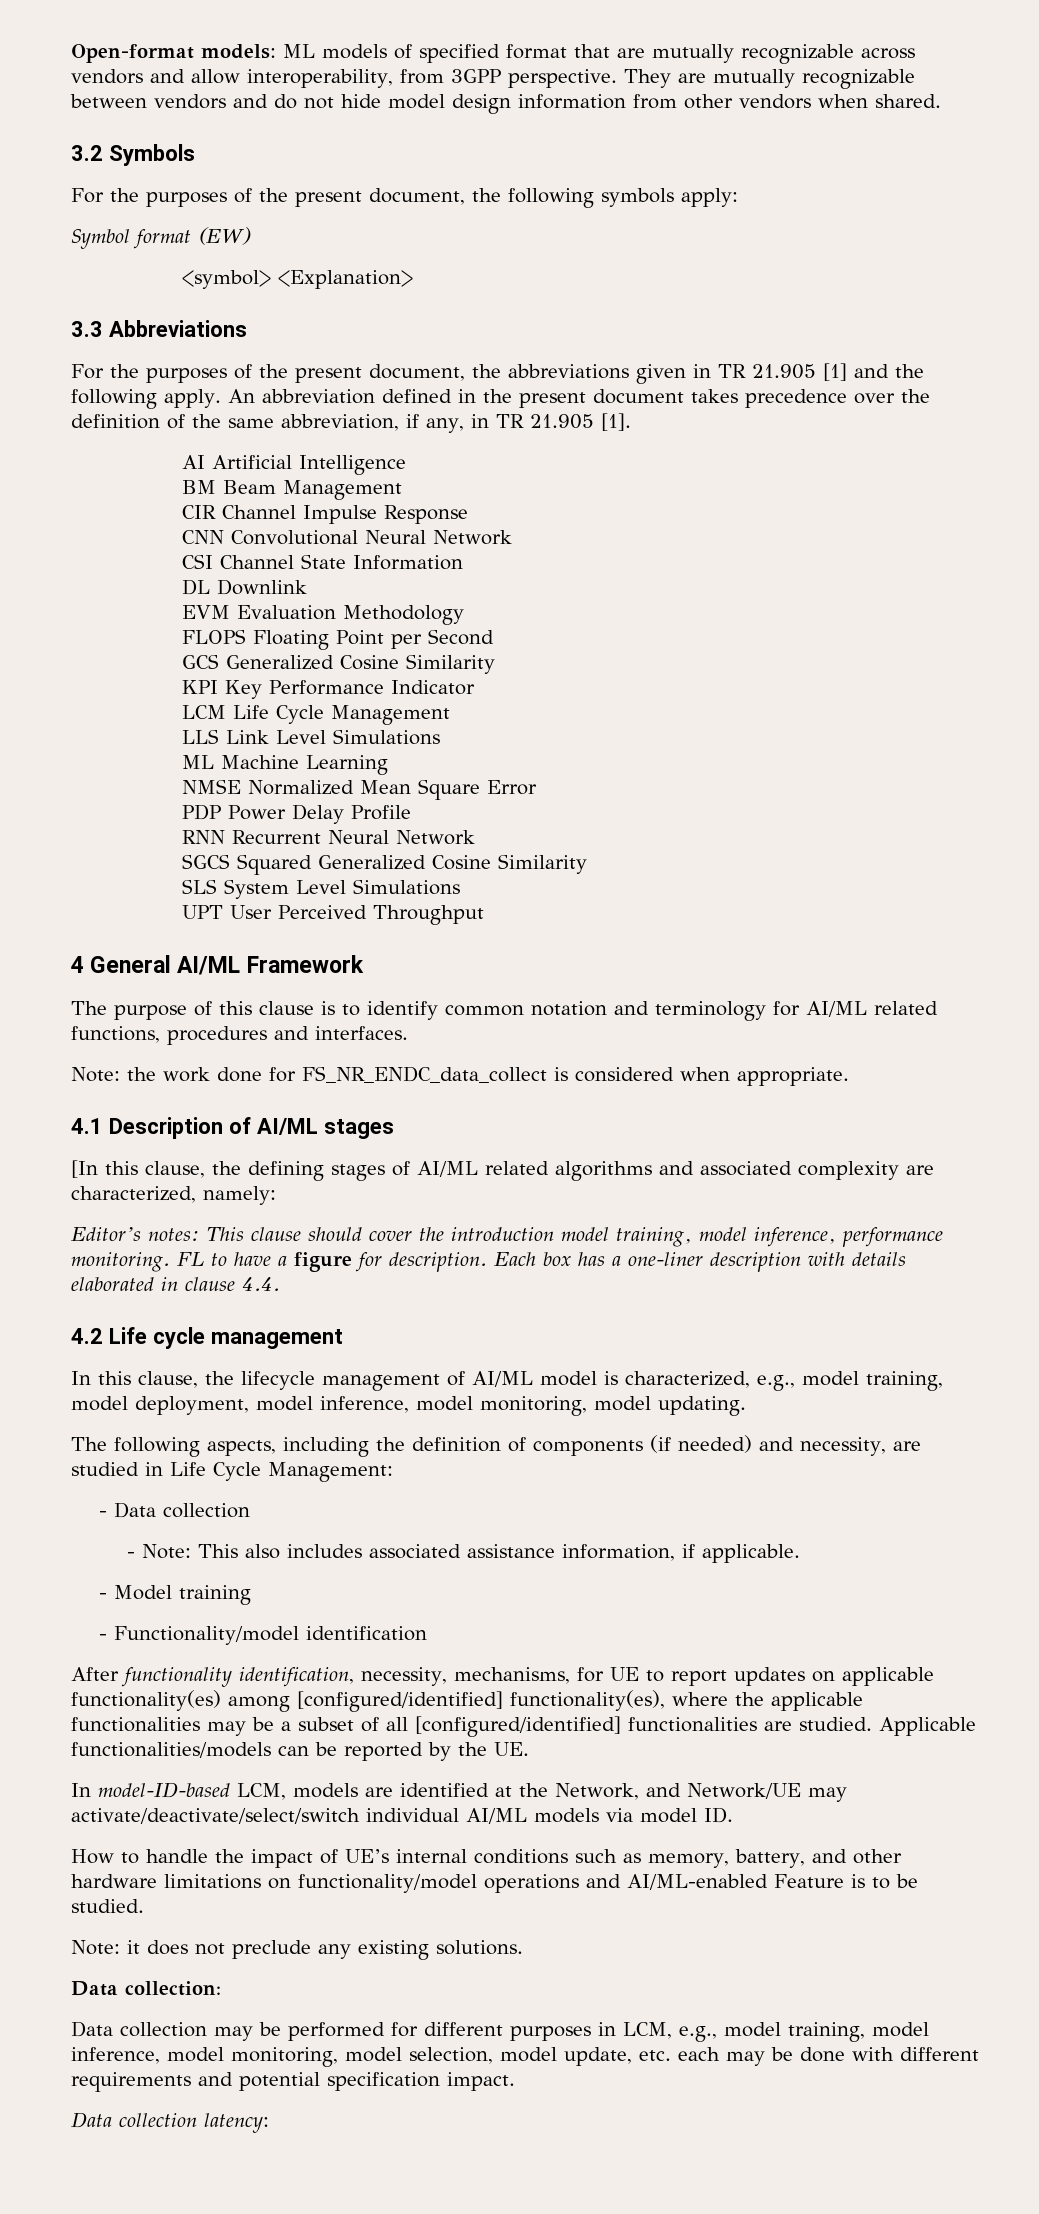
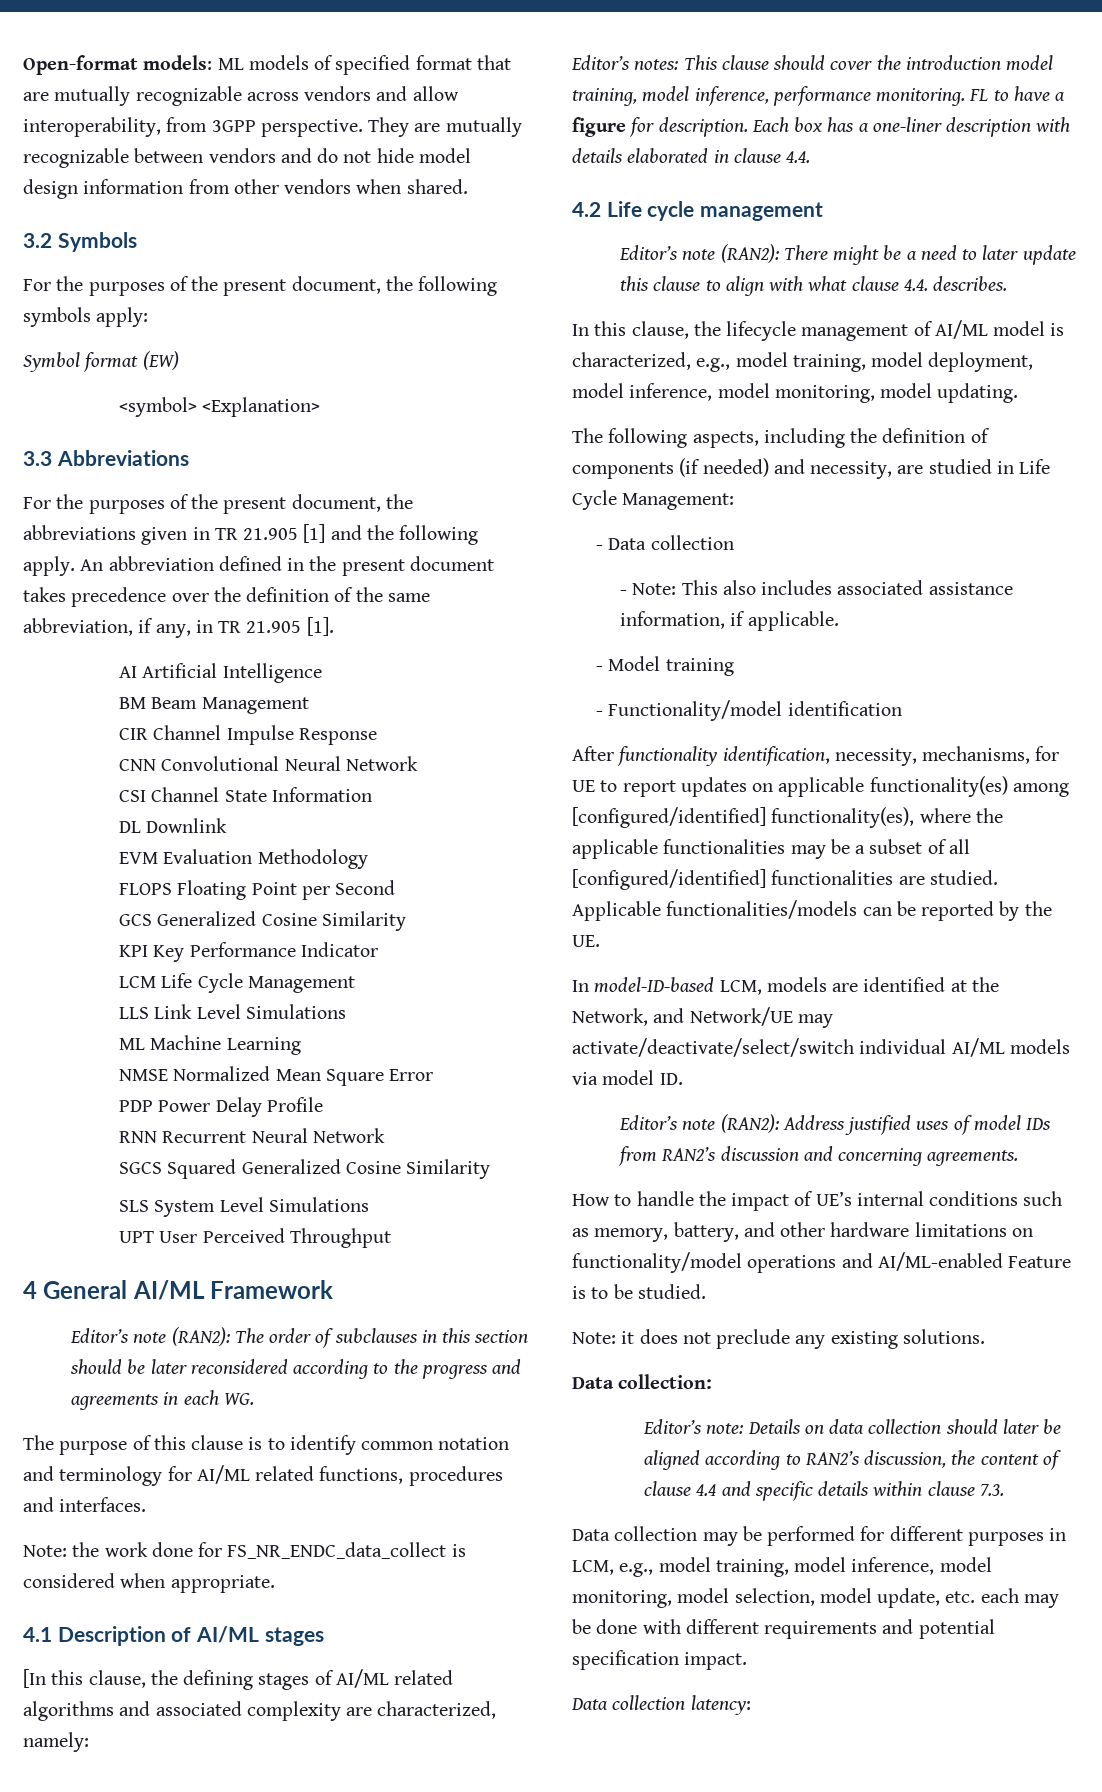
(364, 964) none -> [70,1327,529,1348] [70,1359,522,1379] [71,1390,254,1410] // Editor’s note (RAN2): The order of subclauses in this section should be later reconsidered according to the progress and agreements in each WG.
(343, 1339) none -> [619,244,1076,265] [620,276,1008,296] // Editor’s note (RAN2): There might be a need to later update this clause to align with what clause 4.4. describes.
(733, 1815) none -> [619,1114,1052,1135] [619,1146,1019,1166] // Editor’s note (RAN2): Address justified uses of model IDs from RAN2’s discussion and concerning agreements.
(221, 1988) none -> [643,1419,1062,1434] [644,1450,1062,1470] [644,1481,1004,1501] // Editor’s note: Details on data collection should later be aligned according to RAN2’s discussion, the content of clause 4.4 and specific details within clause 7.3.

